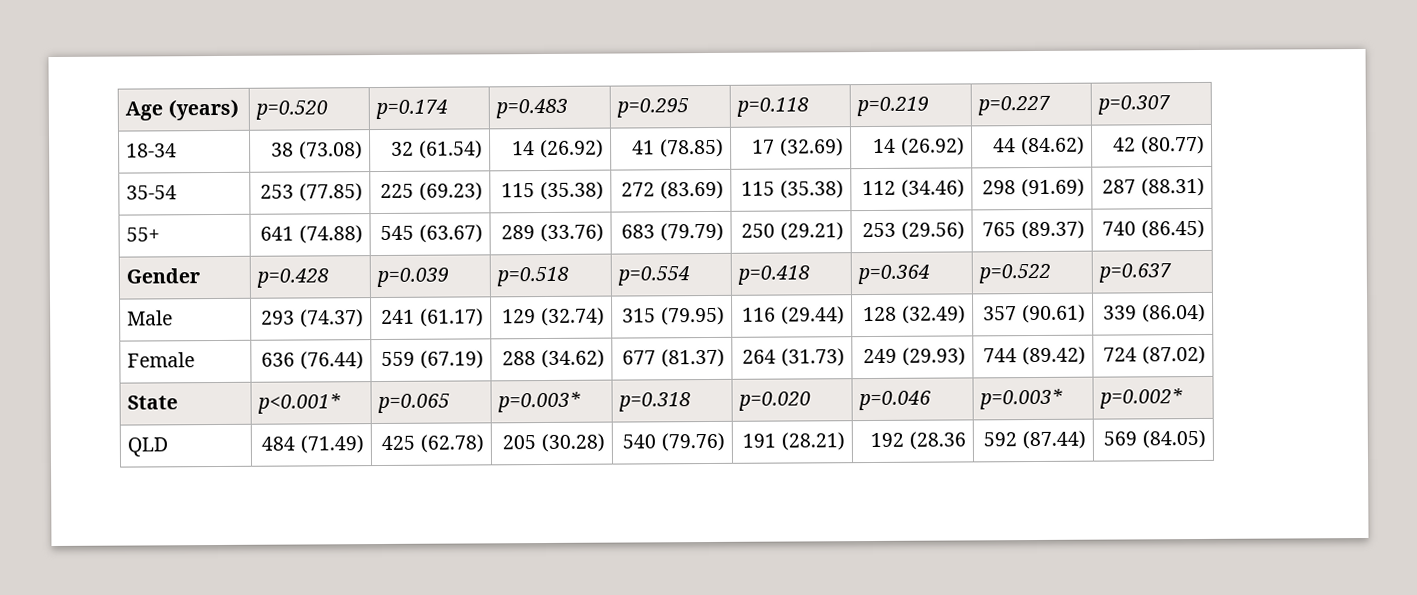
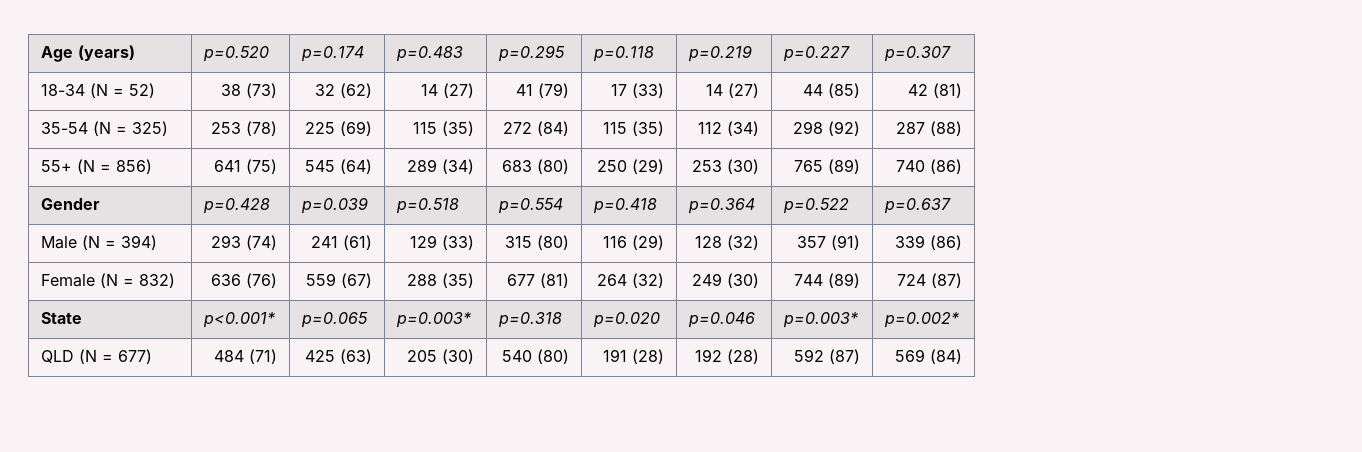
(178, 150) none -> [90,83,156,98] (N = 52)
[298,141,363,160] (73.08) -> [245,83,277,98] (73)
[418,140,483,159] [512,139,604,159] (61.54) | 14 (26.92) -> [339,83,372,98] [420,83,474,98] (62) | 14 (27)
[659,138,724,158] (78.85) -> [537,83,569,98] (79)
[779,138,844,157] [873,137,965,156] (32.69) | 14 (26.92) -> [631,83,664,98] [705,83,759,98] (33) | 14 (27)
[1020,136,1085,156] (84.62) -> [827,83,860,98] (85)
[1140,135,1205,155] (80.77) -> [932,83,962,98] (81)
[260,183,363,202] | 253 (77.85) -> [93,121,169,136] [210,121,277,136] (N = 325) | 253 (78)
[418,182,483,201] [501,181,604,201] (69.23) | 115 (35.38) -> [339,121,372,136] [412,121,474,136] (69) | 115 (35)
[659,180,724,200] [741,180,844,199] (83.69) | 115 (35.38) -> [536,121,569,136] [602,121,664,136] (84) | 115 (35)
[900,179,965,198] (34.46) -> [726,121,759,136] (34)
[1020,178,1085,198] (91.69) -> [827,121,860,136] (92)
[1140,177,1205,197] (88.31) -> [929,121,962,136] (88)
(161, 234) none -> [77,159,153,174] (N = 856)
[298,225,363,244] (74.88) -> [245,159,277,174] (75)
[418,224,483,243] (63.67) -> [339,159,372,174] (64)
[539,223,604,243] (33.76) -> [441,159,474,174] (34)
[659,222,724,242] (79.79) -> [536,159,569,174] (80)
[779,222,844,241] [862,221,965,240] (29.21) | 253 (29.56) -> [631,159,664,174] [691,159,759,174] (29) | 253 (30)
[1020,220,1085,240] (89.37) -> [827,159,860,174] (89)
[1140,219,1205,239] (86.45) -> [929,159,962,174] (86)
(174, 318) none -> [82,235,158,250] (N = 394)
[299,309,364,328] (74.37) -> [245,235,277,250] (74)
[419,308,484,327] (61.17) -> [342,235,372,250] (61)
[540,307,605,327] (32.74) -> [441,235,474,250] (33)
[660,306,725,326] (79.95) -> [536,235,569,250] (80)
[780,306,845,325] (29.44) -> [631,235,664,250] (29)
[901,305,966,324] (32.49) -> [726,235,759,250] (32)
[1021,304,1086,324] (90.61) -> [830,235,860,250] (91)
[1141,303,1206,323] (86.04) -> [929,235,962,250] (86)
(196, 360) none -> [100,273,176,288] (N = 832)
[299,351,364,370] (76.44) -> [245,273,277,288] (76)
[419,350,484,369] (67.19) -> [340,273,372,288] (67)
[540,349,605,369] (34.62) -> [441,273,474,288] (35)
[660,348,725,368] (81.37) -> [539,273,569,288] (81)
[780,348,845,367] (31.73) -> [631,273,664,288] (32)
[901,347,966,366] (29.93) -> [726,273,759,288] (30)
[1021,346,1086,366] (89.42) -> [827,273,860,288] (89)
[1141,345,1206,365] (87.02) -> [930,273,962,288] (87)
(169, 447) none -> [79,349,153,364] (N = 677)
[299,435,364,454] (71.49) -> [248,349,277,364] (71)
[419,434,484,453] (62.78) -> [339,349,372,364] (63)
[540,433,605,453] (30.28) -> [441,349,474,364] (30)
[660,432,725,452] (79.76) -> [536,349,569,364] (80)
[780,432,845,451] (28.21) -> [631,349,664,364] (28)
[908,431,966,450] (28.36 -> [726,349,759,364] (28)
[1021,430,1086,450] (87.44) -> [828,349,860,364] (87)
[1141,429,1206,449] (84.05) -> [929,349,962,364] (84)

